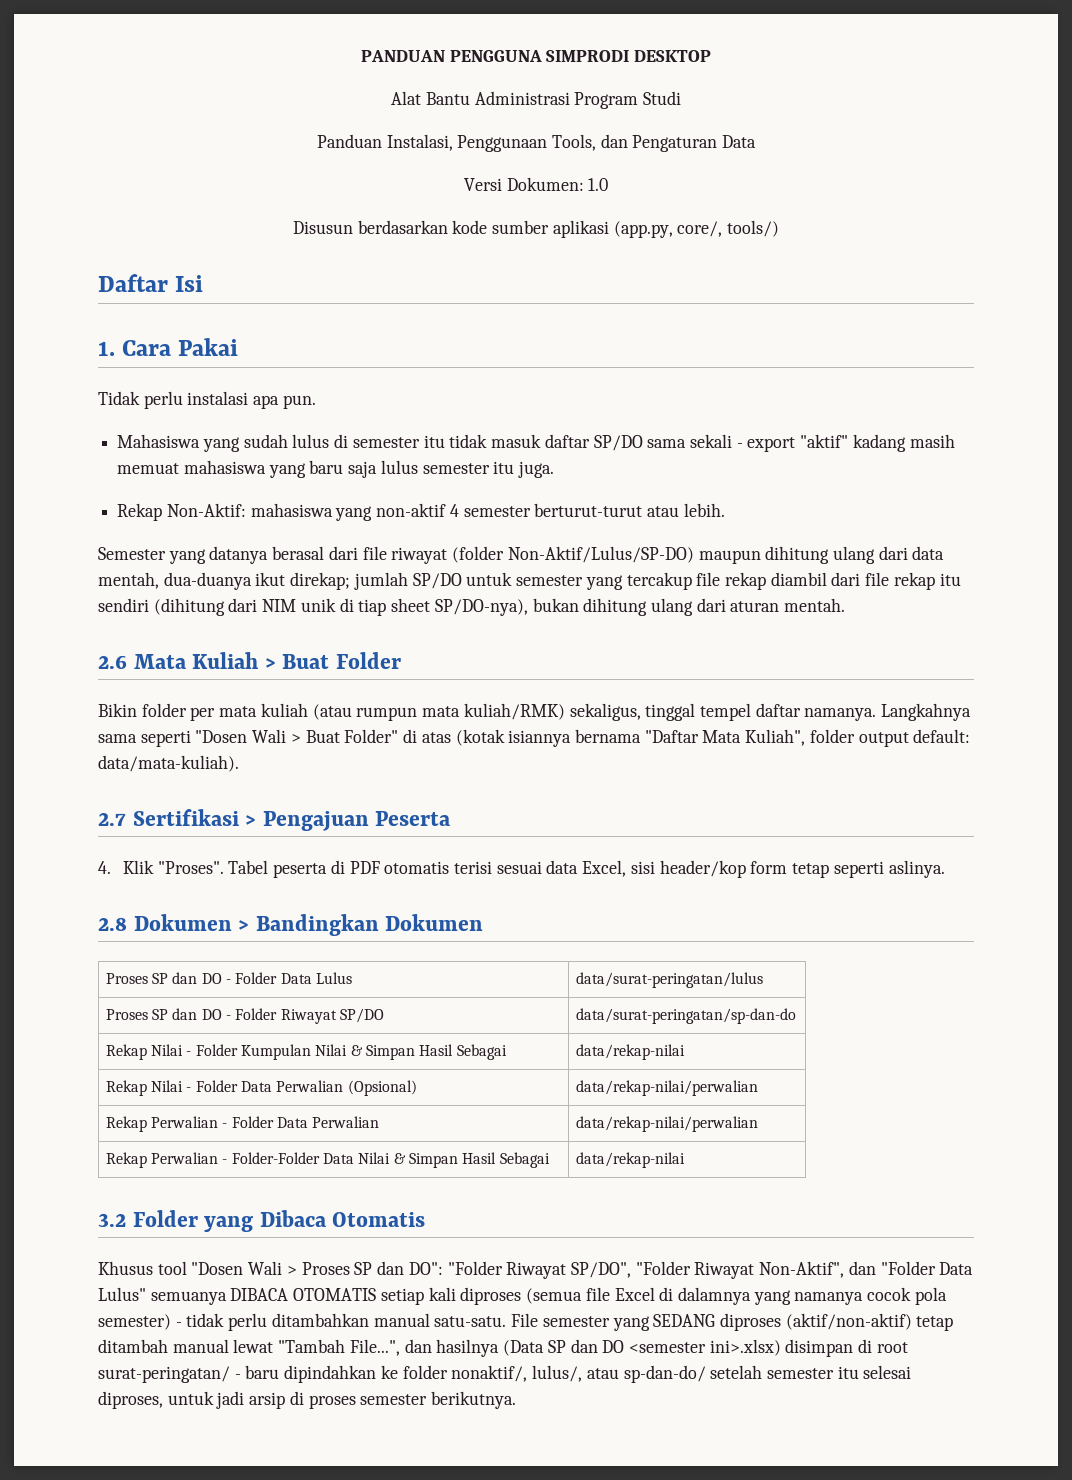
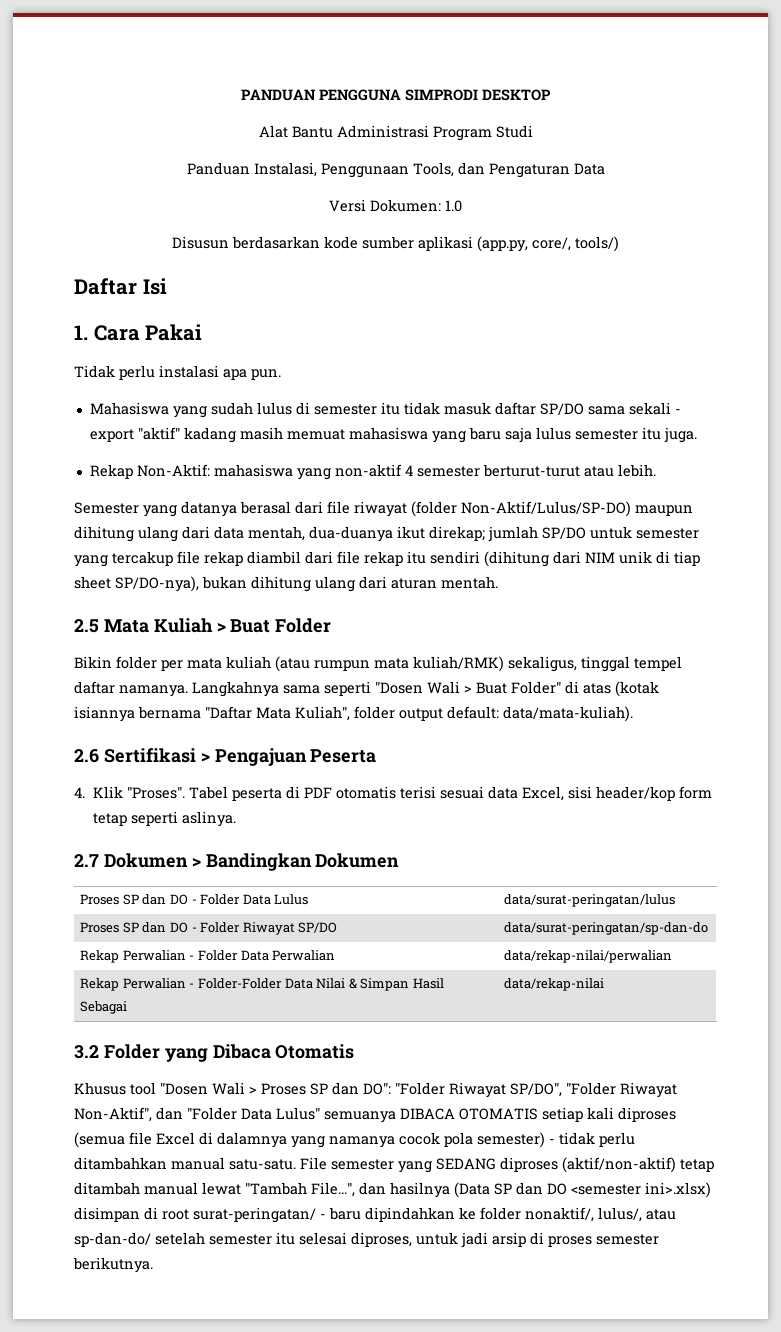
[98,655,127,669] 2.6 -> [74,619,99,633] 2.5
[98,813,126,826] 2.7 -> [74,749,99,763] 2.6
[98,917,127,931] 2.8 -> [74,854,99,867] 2.7
[105,1044,507,1060] [575,1044,685,1060] [105,1080,417,1096] [575,1080,758,1096] // Rekap Nilai - Folder Kumpulan Nilai & Simpan Hasil Sebagai | data/rekap-nilai // Rekap Nilai - Folder Data Perwalian (Opsional) | data/rekap-nilai/perwalian -> (709, 928) none

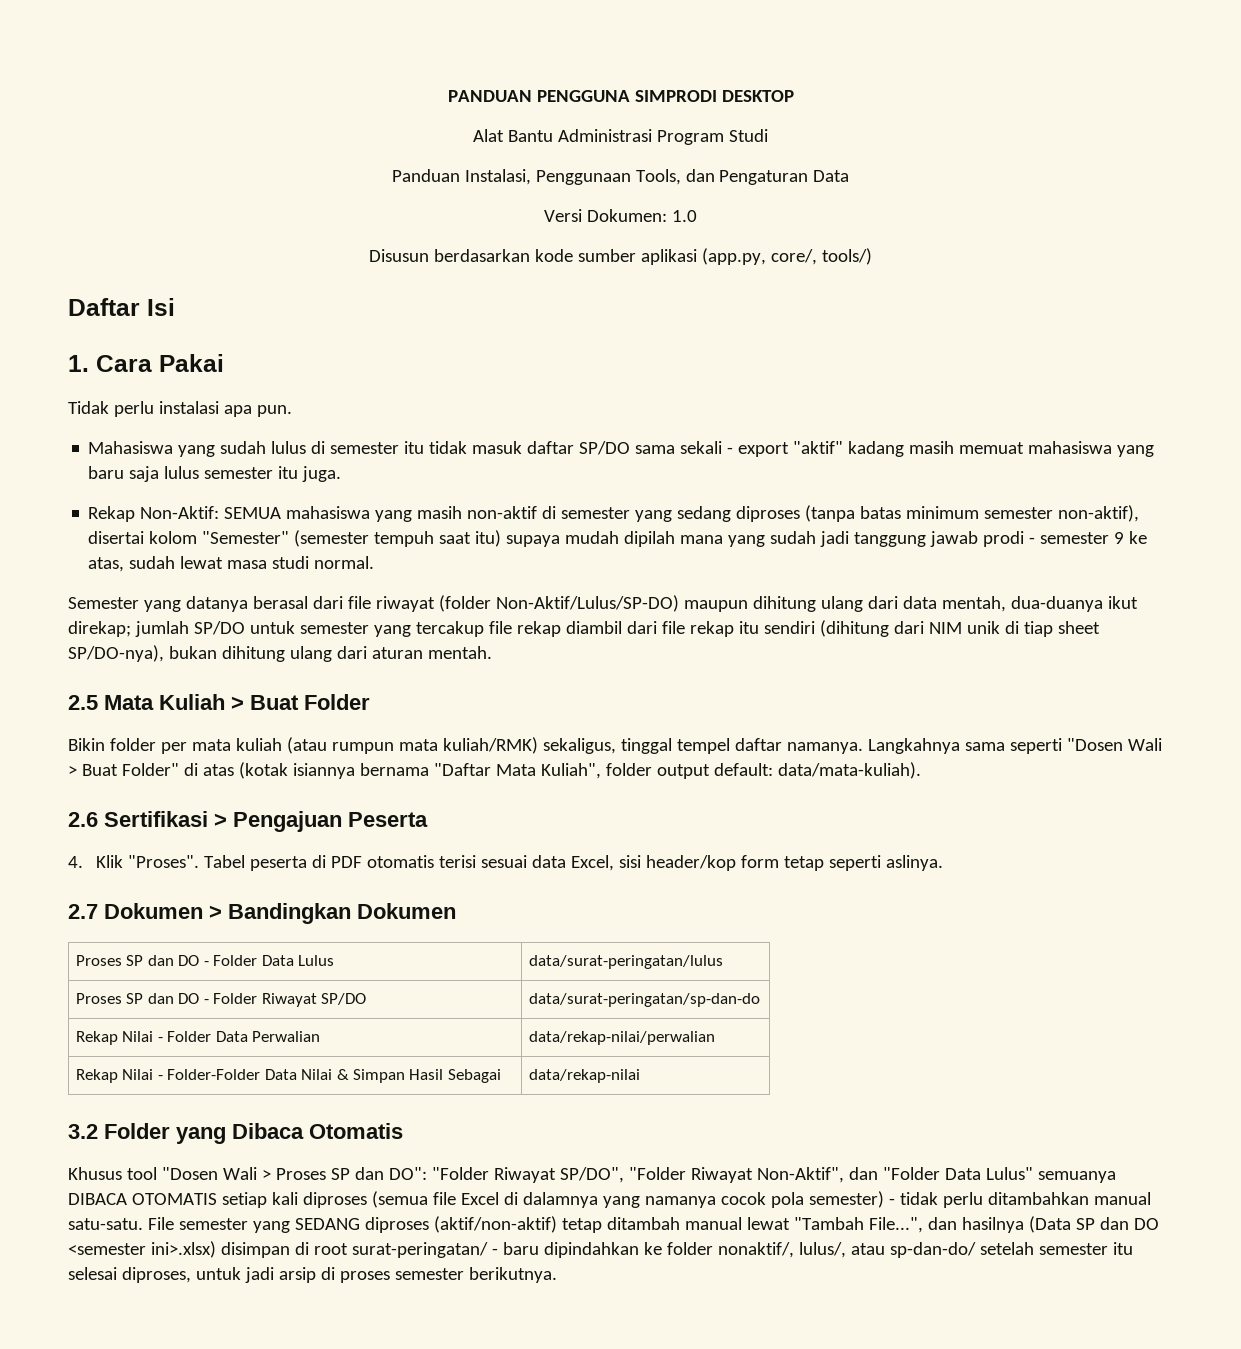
[213,464,656,480] mahasiswa yang non-aktif 4 semester berturut-turut atau lebih. -> [224,505,1140,522] [88,530,1148,547] [88,556,375,572] SEMUA mahasiswa yang masih non-aktif di semester yang sedang diproses (tanpa batas minimum semester non-aktif), disertai kolom "Semester" (semester tempuh saat itu) supaya mudah dipilah mana yang sudah jadi tanggung jawab prodi - semester 9 ke atas, sudah lewat masa studi normal.
[122,950,186,961] Perwalian -> [122,1031,154,1042] Nilai
[122,978,186,989] Perwalian -> [122,1069,154,1080] Nilai

